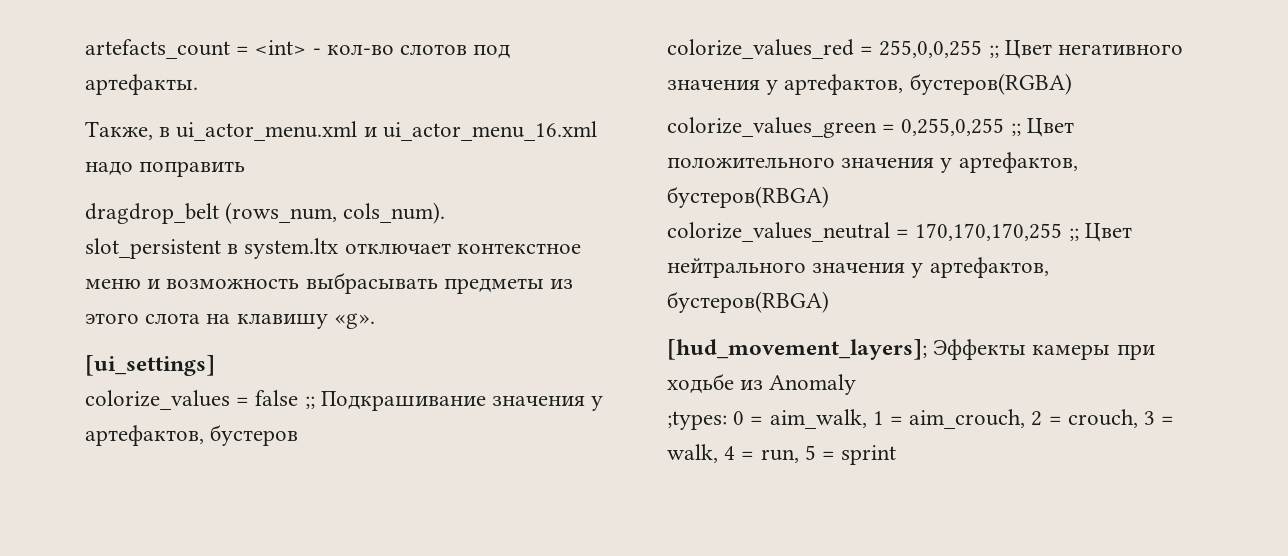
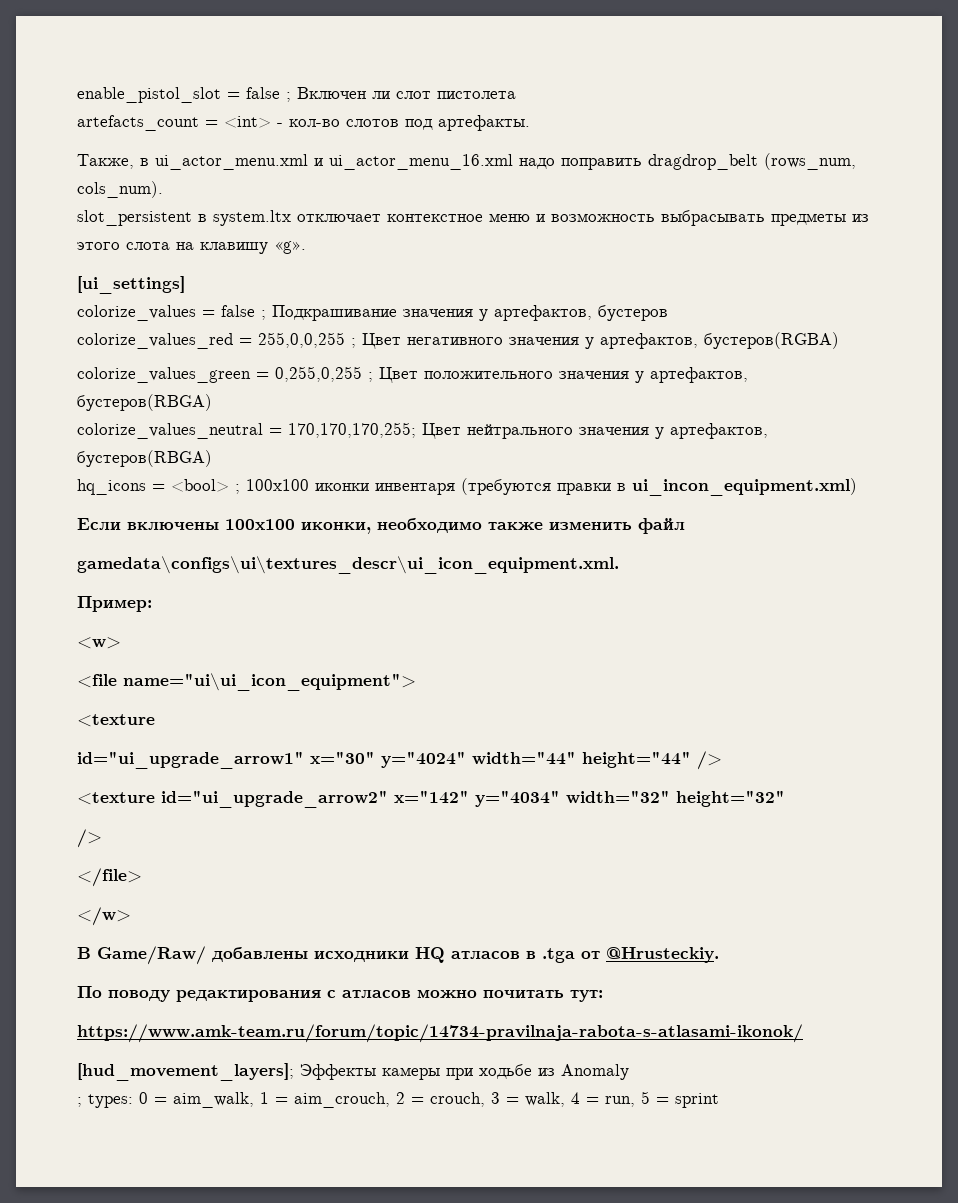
(85, 49) none -> [77,87,516,103] enable_pistol_slot = false ; Включен ли слот пистолета //
(246, 169) // -> (642, 164) none
[304,396,315,409] ;; -> [261,310,266,320] ;
[988,45,999,58] ;; -> [351,338,356,348] ;
[1010,123,1021,136] ;; -> [368,372,373,382] ;
[915,223,1079,241] 170,170,170,255 ;; -> [288,422,416,438] 170,170,170,255;
(829, 302) none -> [77,478,857,496] [77,518,685,534] [77,556,619,574] [77,596,152,612] [77,637,121,649] [77,673,416,691] [77,714,155,727] [77,751,722,770] [77,790,785,808] [77,829,102,848] [77,868,142,887] [77,907,131,926] [77,946,719,965] [77,986,603,1002] [77,1024,803,1043] // hq_icons = <bool> ; 100x100 иконки инвентаря (требуются правки в ui_incon_equipment.xml) // Если включены 100х100 иконки, необходимо также изменить файл // gamedata\configs\ui\textures_descr\ui_icon_equipment.xml. // Пример: // <w> // <file name="ui\ui_icon_equipment"> // <texture // id="ui_upgrade_arrow1" x="30" y="4024" width="44" height="44" /> // <texture id="ui_upgrade_arrow2" x="142" y="4034" width="32" height="32" // /> // </file> // </w> // В Game/Raw/ добавлены исходники HQ атласов в .tga от @Hrusteckiy. // По поводу редактирования с атласов можно почитать тут: // https://www.amk-team.ru/forum/topic/14734-pravilnaja-rabota-s-atlasami-ikonok/
[667,411,727,430] ;types: -> [77,1094,133,1108] ; types:

